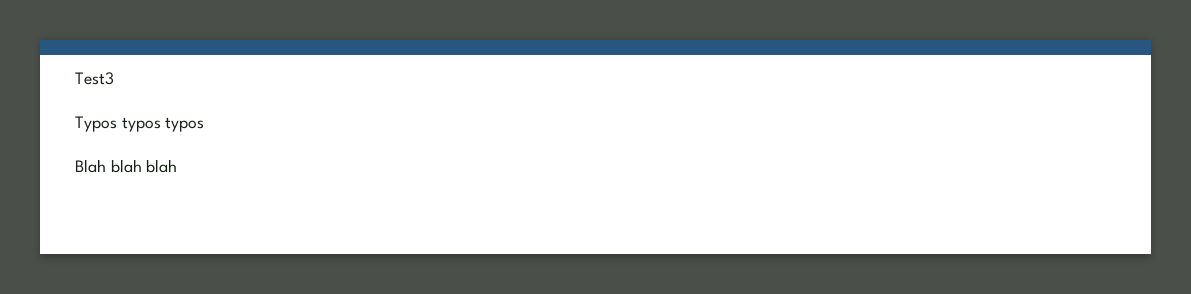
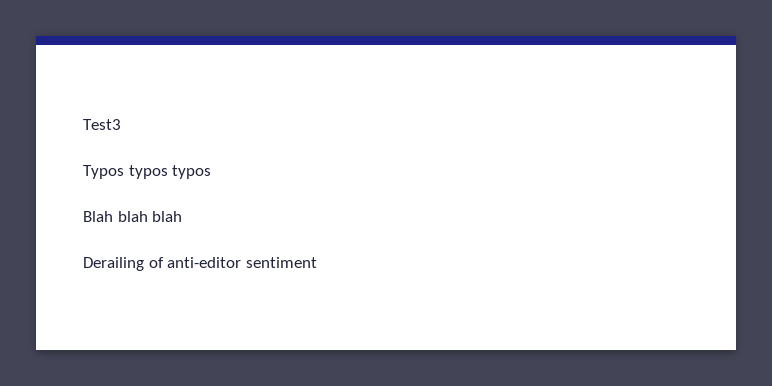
(178, 166) none -> [83,257,317,271] // Derailing of anti-editor sentiment

